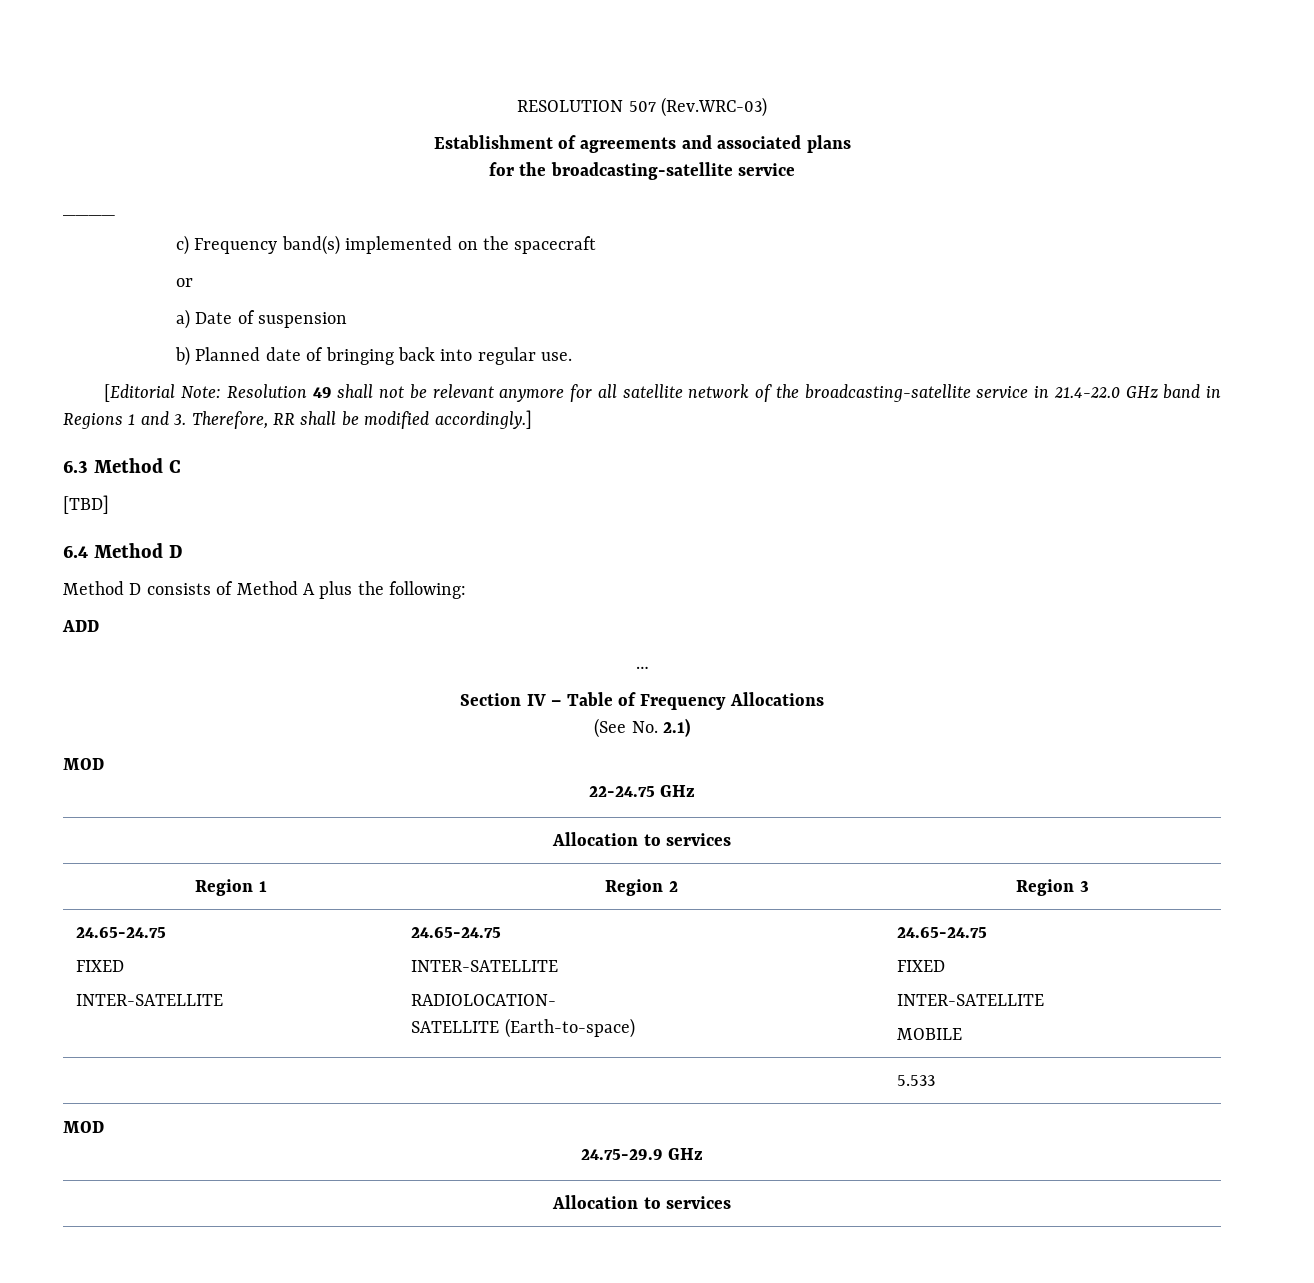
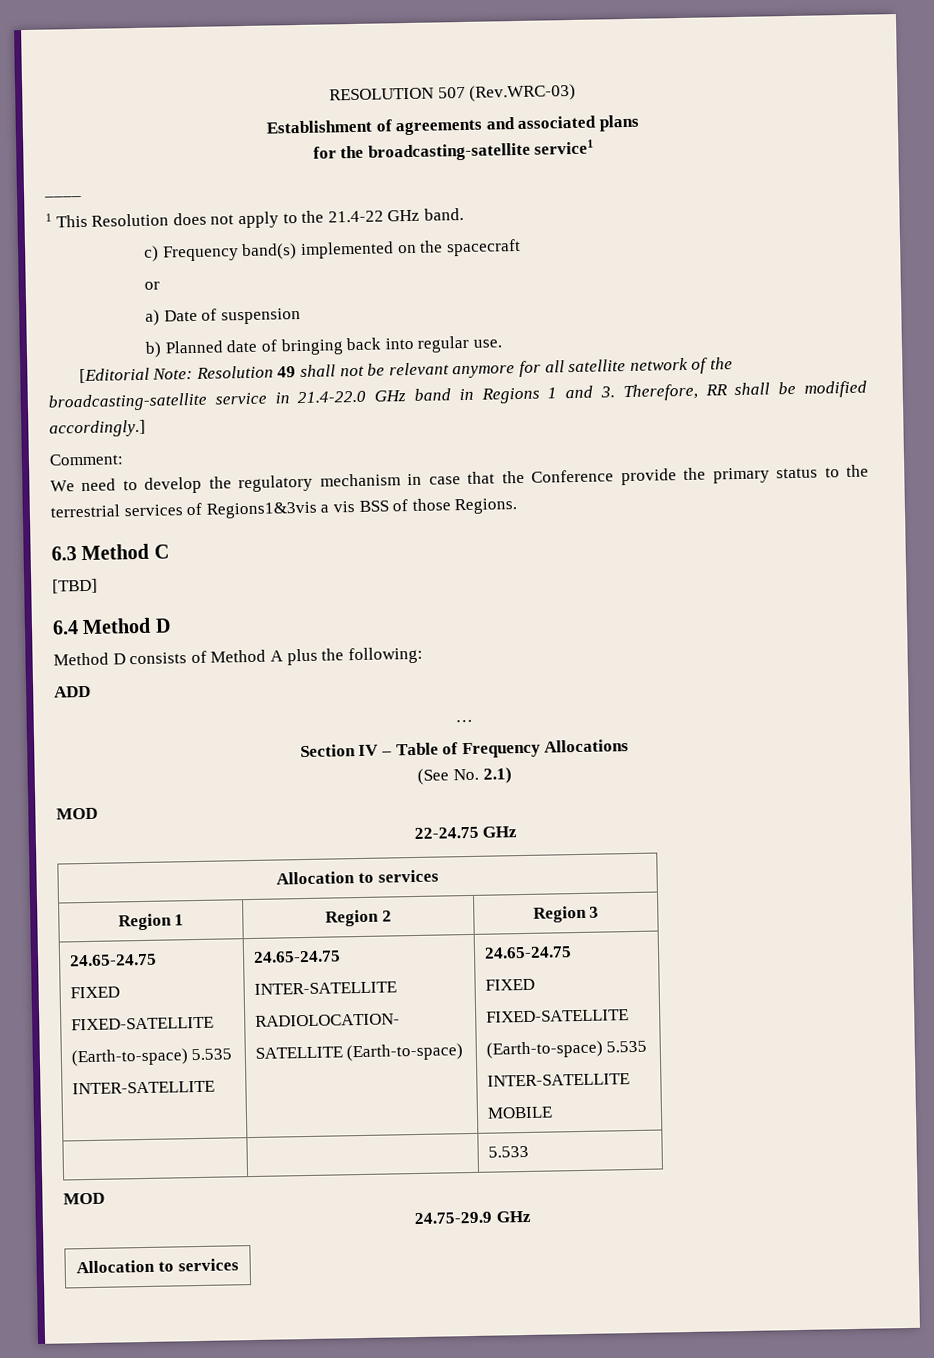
[738,163,796,176] service -> [534,139,595,155] service1
(115, 214) none -> [45,207,464,229] // 1 This Resolution does not apply to the 21.4-22 GHz band.
(532, 419) none -> [49,453,124,466] [50,464,870,494] [50,498,518,519] // Comment: // We need to develop the regulatory mechanism in case that the Conference provide the primary status to the terrestrial services of Regions1&3vis a vis BSS of those Regions.
(125, 966) none -> [70,1016,214,1031] [70,1048,233,1067] // FIXED-SATELLITE // (Earth-to-space) 5.535
(946, 966) none -> [485,1009,629,1023] [485,1040,648,1059] // FIXED-SATELLITE // (Earth-to-space) 5.535

